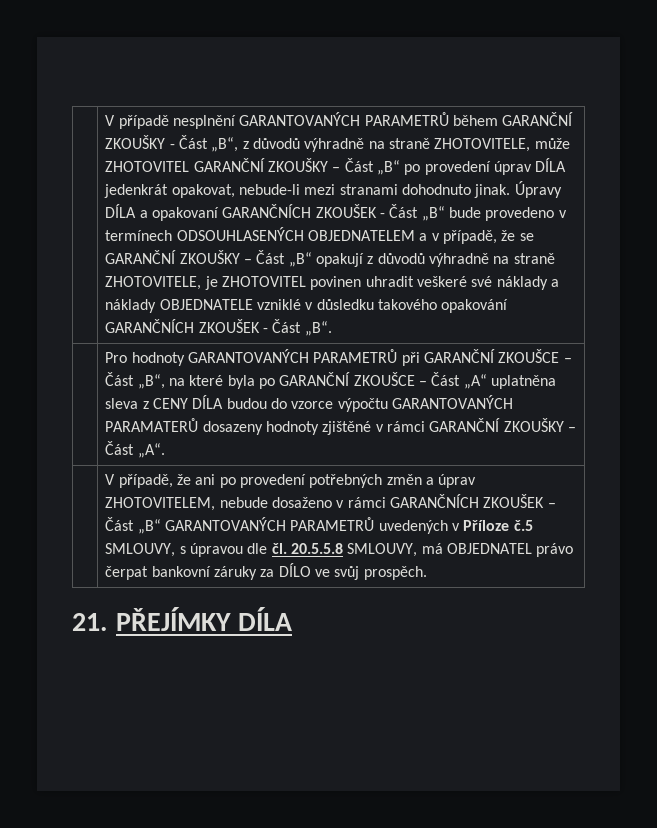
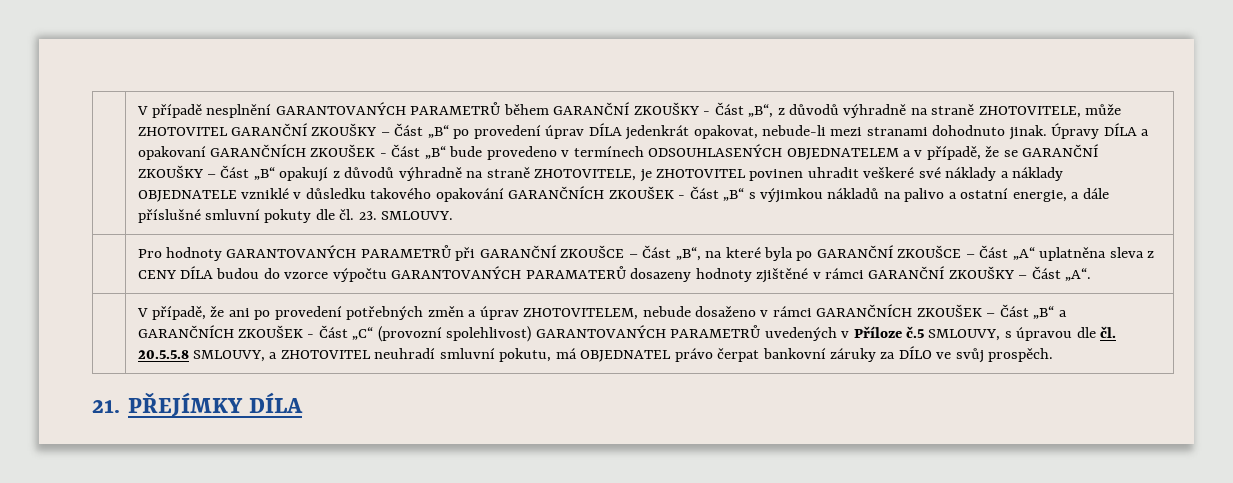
[304,321,332,336] „B“. -> [723,188,1109,203] [137,209,454,223] „B“ s výjimkou nákladů na palivo a ostatní energie, a dále příslušné smluvní pokuty dle čl. 23. SMLOUVY.
(161, 526) none -> [1058,310,1067,317] [137,325,532,342] a GARANČNÍCH ZKOUŠEK - Část „C“ (provozní spolehlivost)
(418, 550) none -> [269,348,552,362] a ZHOTOVITEL neuhradí smluvní pokutu,

